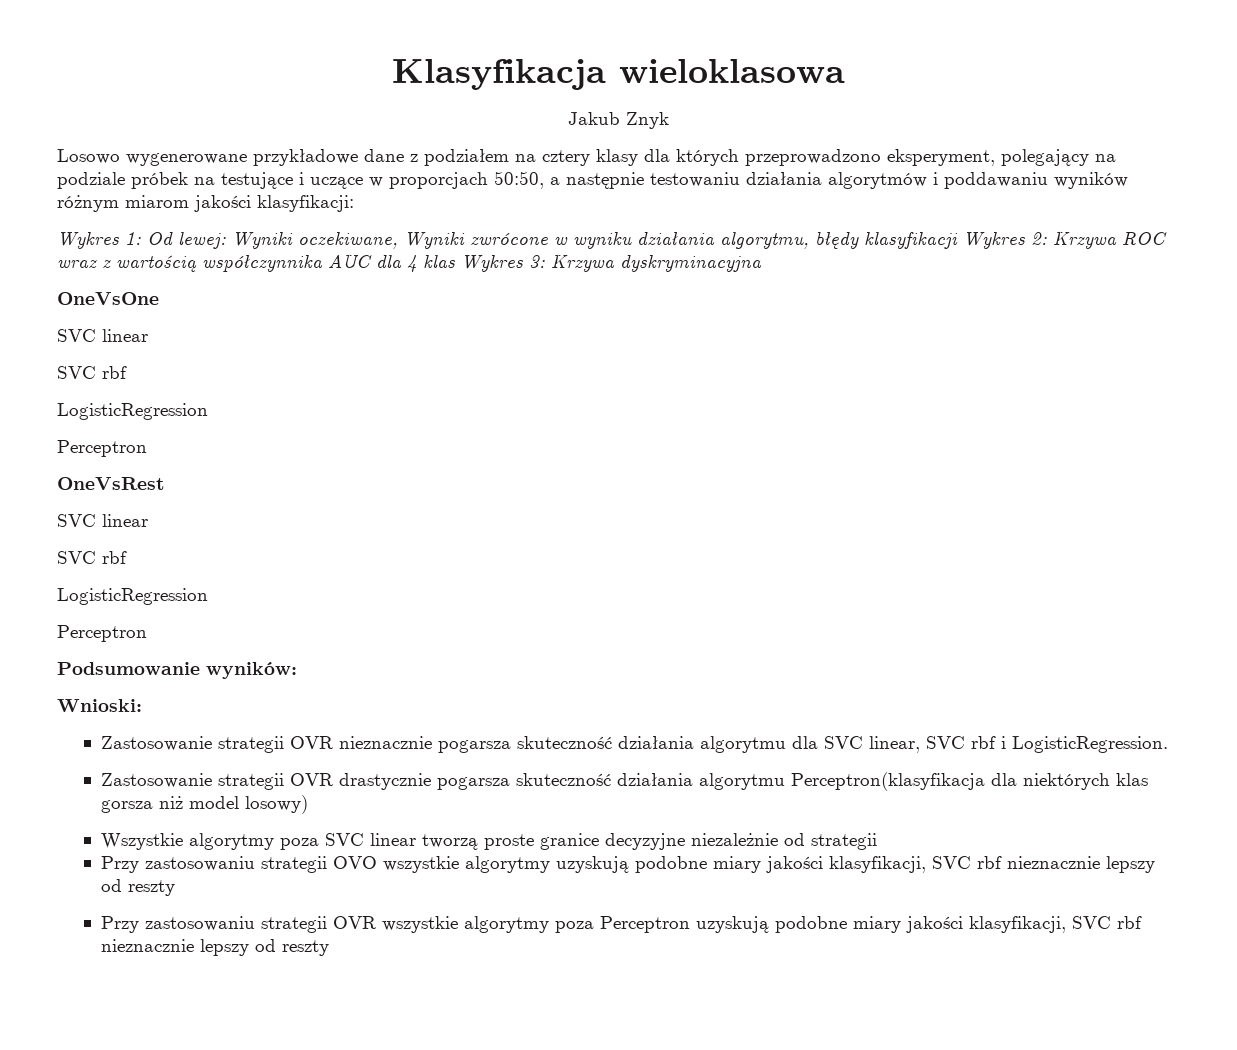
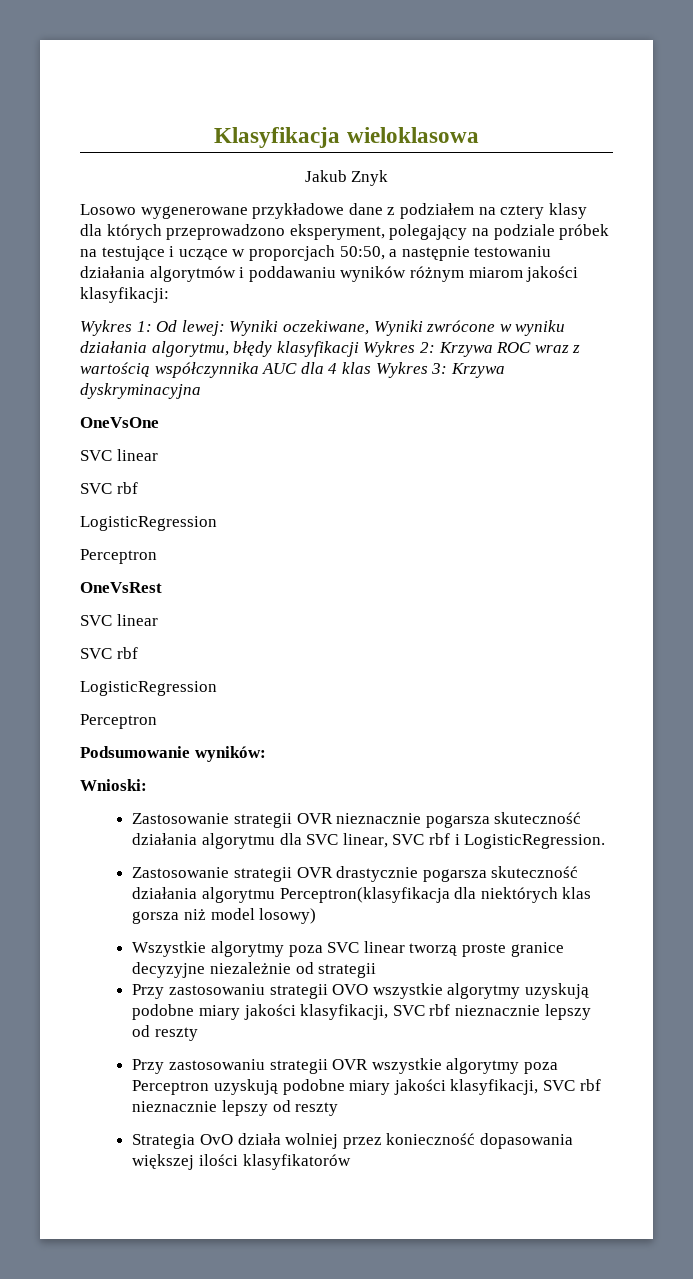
(330, 948) none -> [132,1133,573,1149] [132,1154,351,1170] // Strategia OvO działa wolniej przez konieczność dopasowania większej ilości klasyfikatorów

